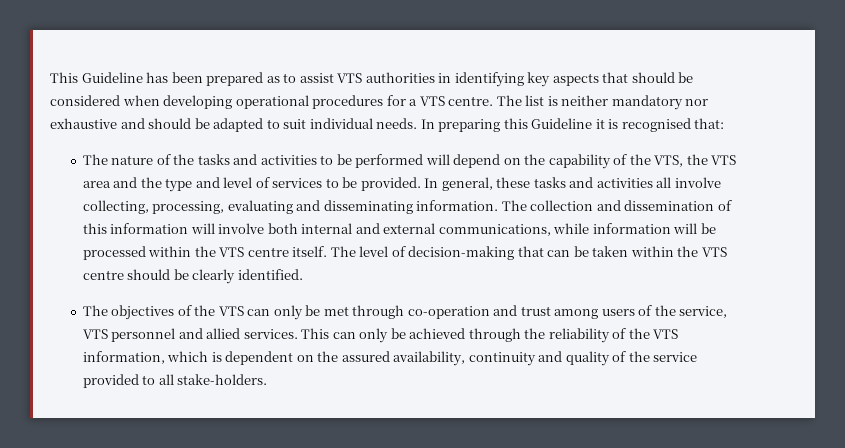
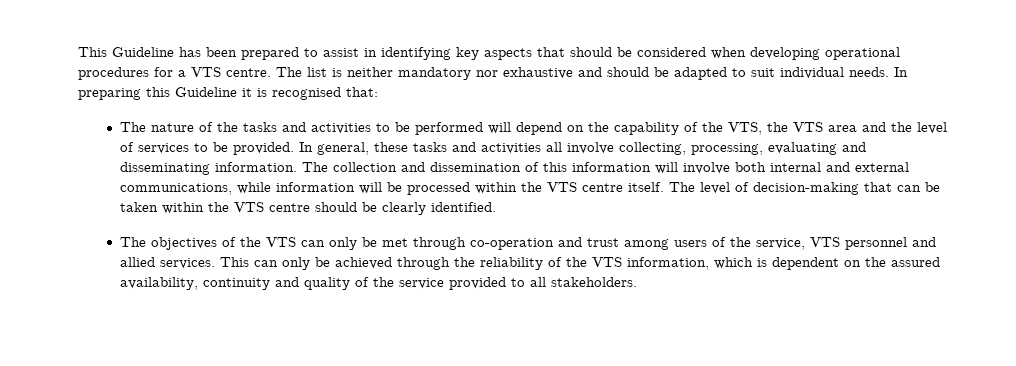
[266,76,280,83] as -> (299, 53) none
[337,72,435,83] VTS authorities -> (359, 52) none
[165,177,220,192] type and -> (913, 127) none
[177,374,268,385] stake-holders. -> [551,277,638,287] stakeholders.

